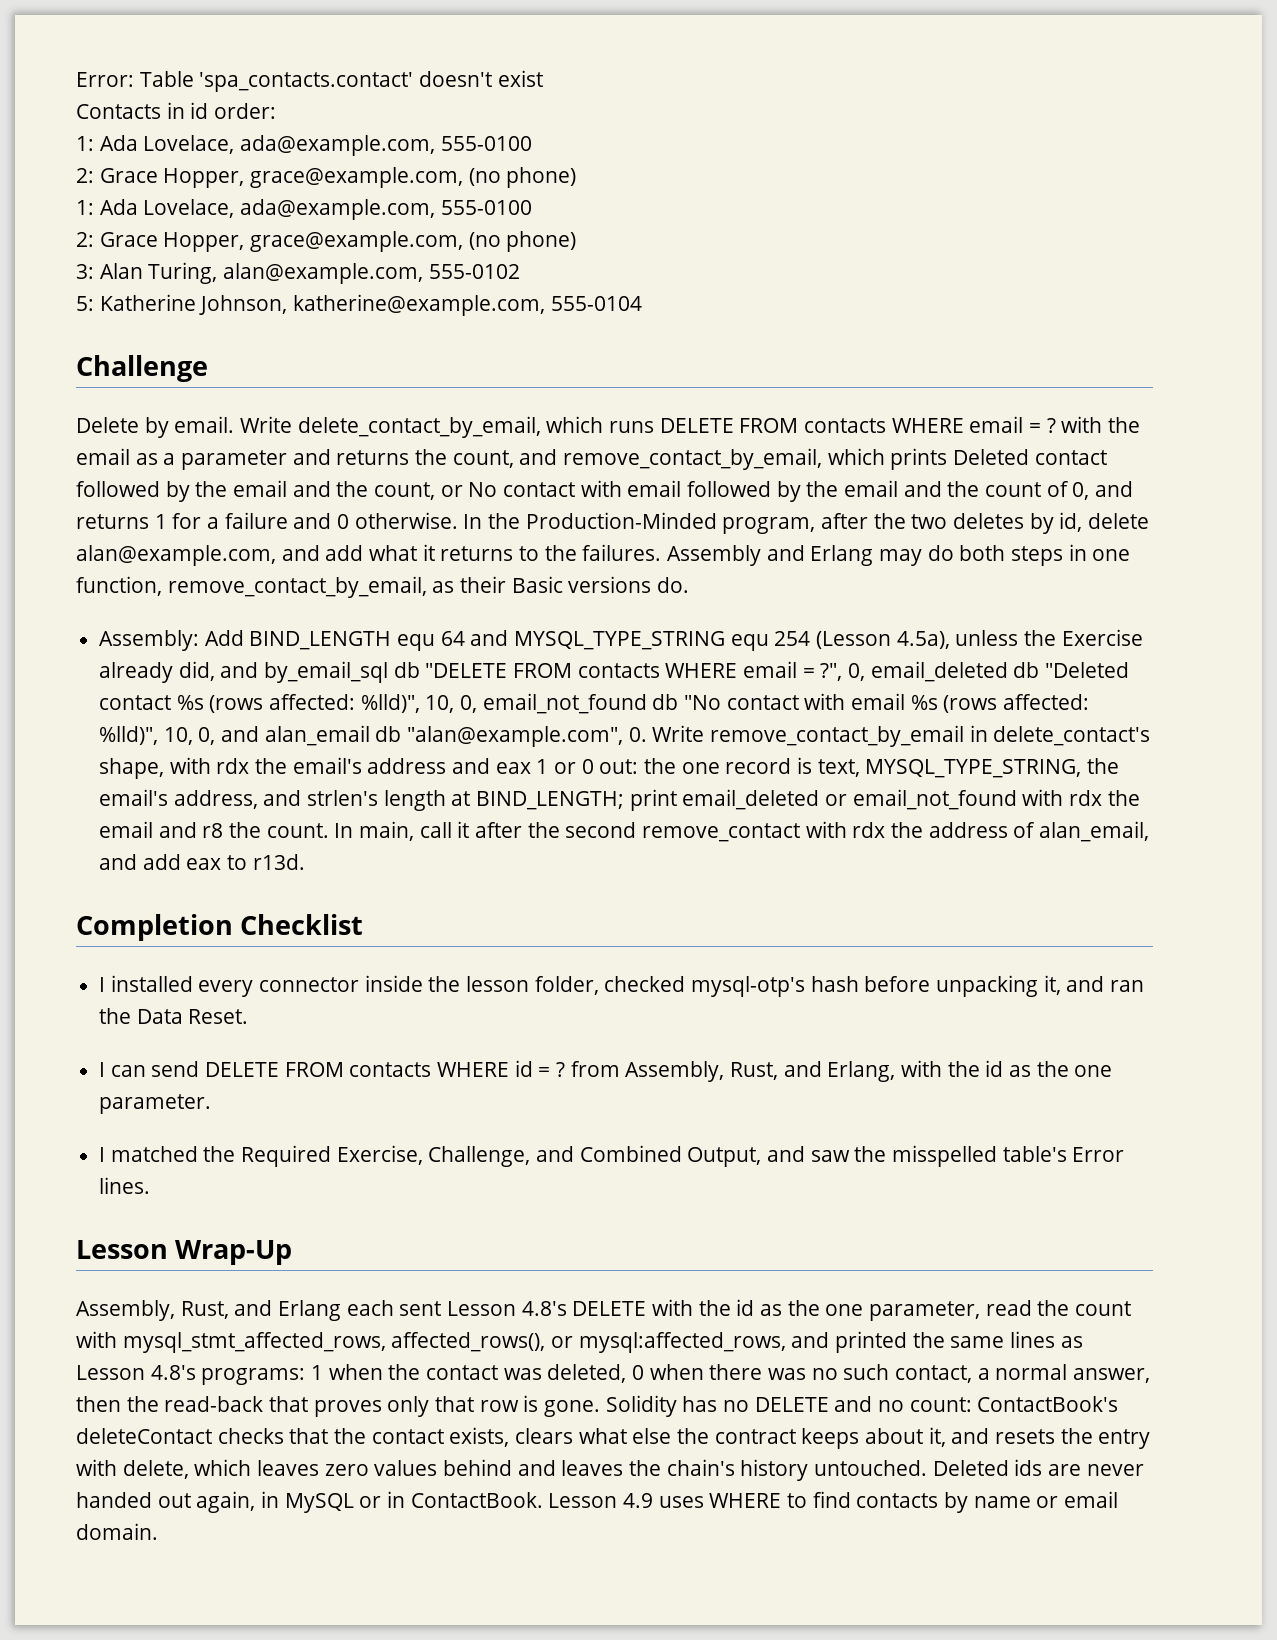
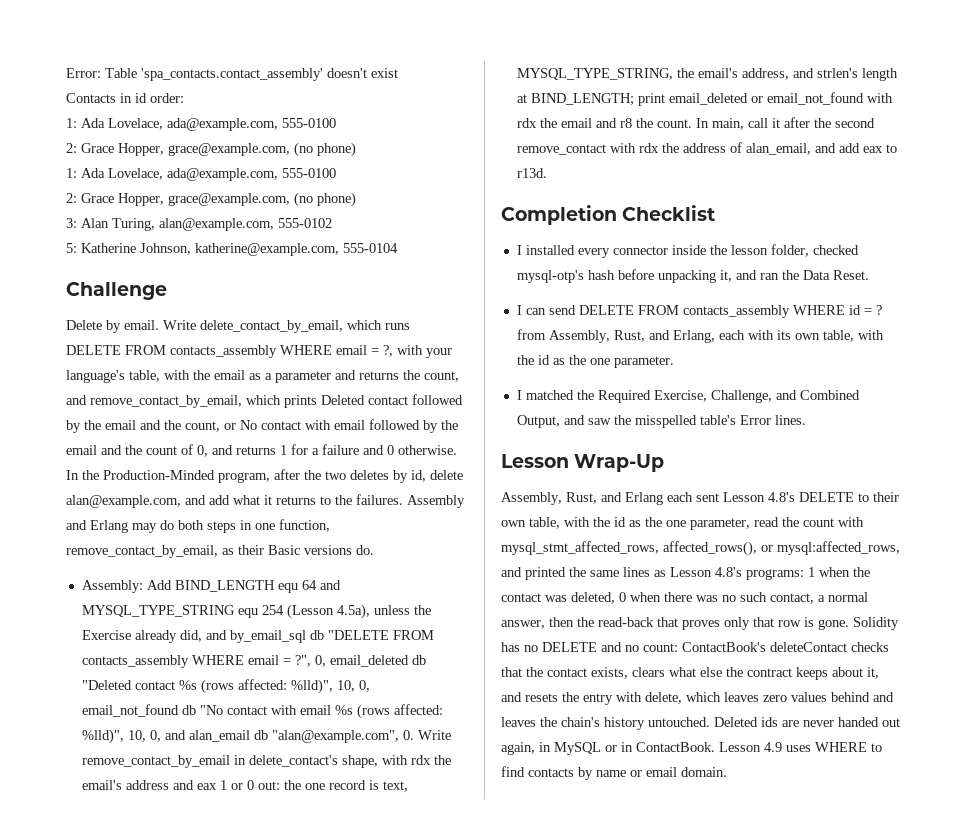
[199,72,414,92] 'spa_contacts.contact' -> [141,68,323,81] 'spa_contacts.contact_assembly'
[804,416,1056,433] contacts WHERE email = ? -> [170,345,452,358] [66,370,160,383] contacts_assembly WHERE email = ?, with your language's table,
[577,663,660,678] contacts -> [81,655,189,668] contacts_assembly
[349,1062,432,1077] contacts -> [682,305,790,318] contacts_assembly
(896, 1071) none -> [718,330,854,342] each with its own table,
(647, 1308) none -> [858,492,899,502] [501,517,560,529] to their own table,

